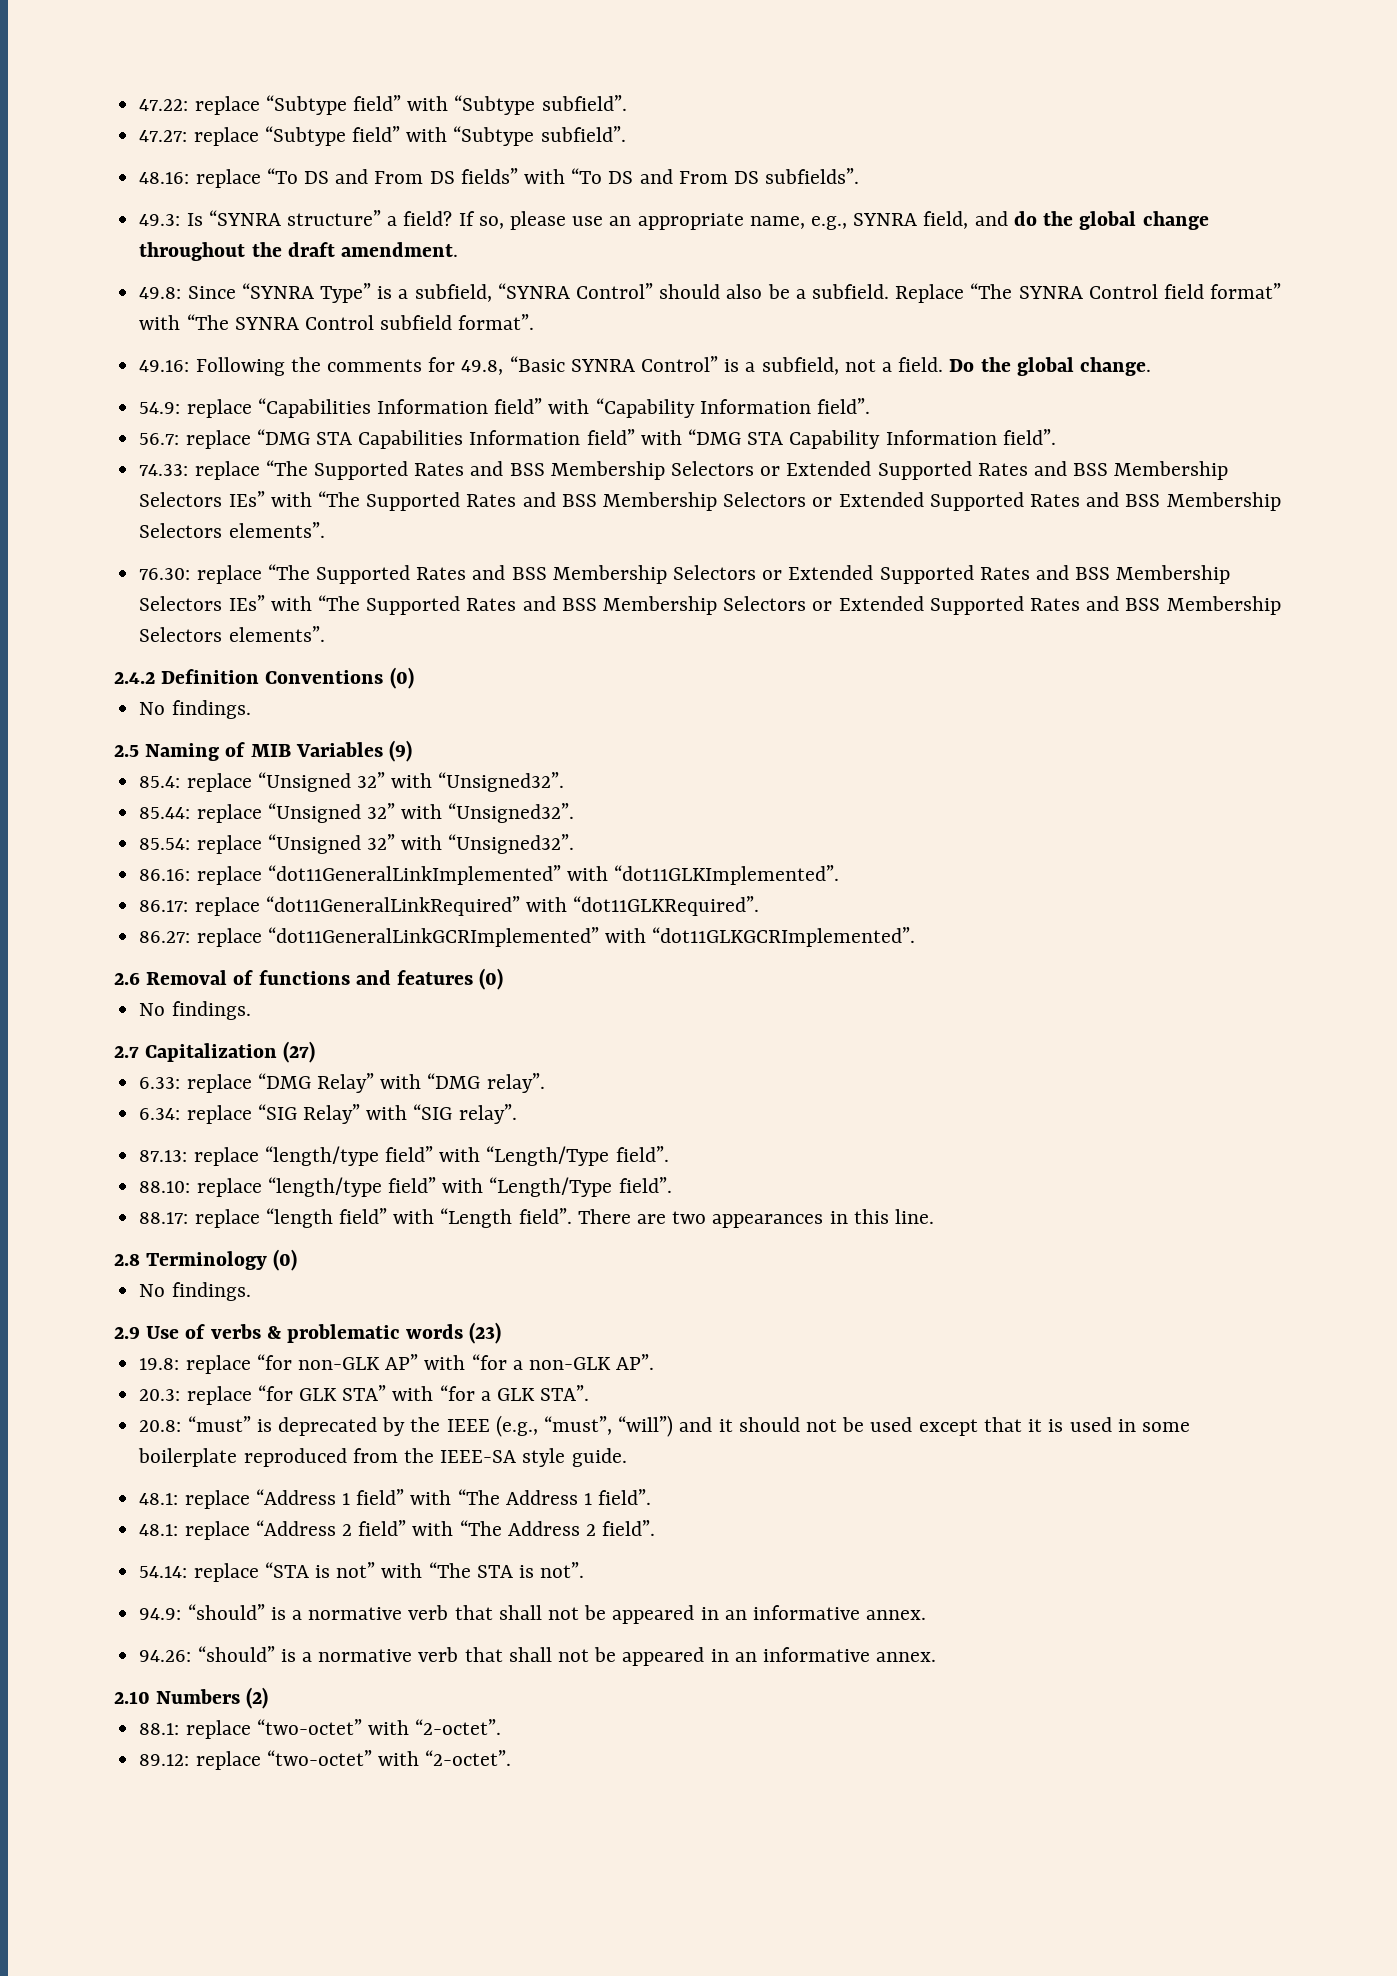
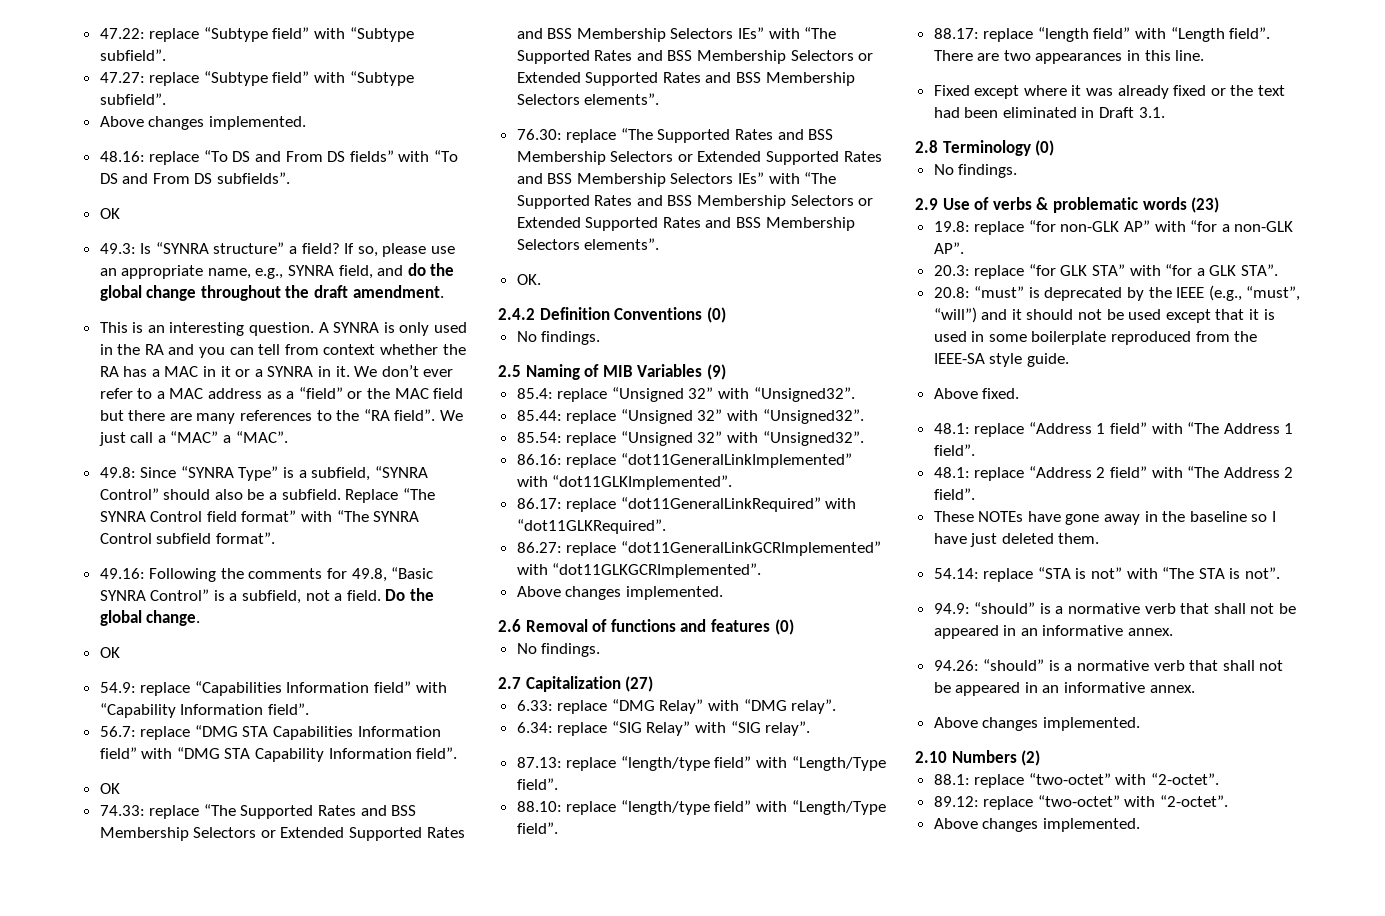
(626, 134) none -> [99,116,306,130] // Above changes implemented.
(860, 176) none -> [99,208,120,219] // OK
(458, 249) none -> [99,322,468,336] [99,344,466,358] [99,365,454,377] [99,387,464,399] [99,409,464,424] [98,431,288,446] // This is an interesting question. A SYNRA is only used in the RA and you can tell from context whether the RA has a MAC in it or a SYNRA in it. We don’t ever refer to a MAC address as a “field” or the MAC field but there are many references to the “RA field”. We just call a “MAC” a “MAC”.
(1152, 366) none -> [99,647,120,658] // OK
(1056, 437) none -> [99,783,120,794] // OK
(325, 634) none -> [516,274,541,285] // OK.
(916, 937) none -> [516,586,723,600] // Above changes implemented.
(935, 1216) none -> [933,85,1286,99] [933,107,1165,118] // Fixed except where it was already fixed or the text had been eliminated in Draft 3.1.
(627, 1457) none -> [933,388,1020,399] // Above fixed.
(656, 1528) none -> [933,511,1277,525] [933,533,1100,547] // These NOTEs have gone away in the baseline so I have just deleted them.
(937, 1657) none -> [933,717,1140,731] // Above changes implemented.
(512, 1758) none -> [933,818,1140,832] // Above changes implemented.

